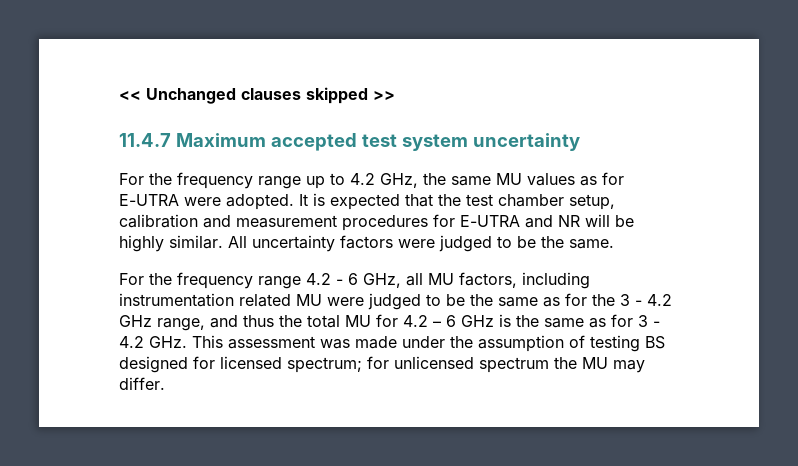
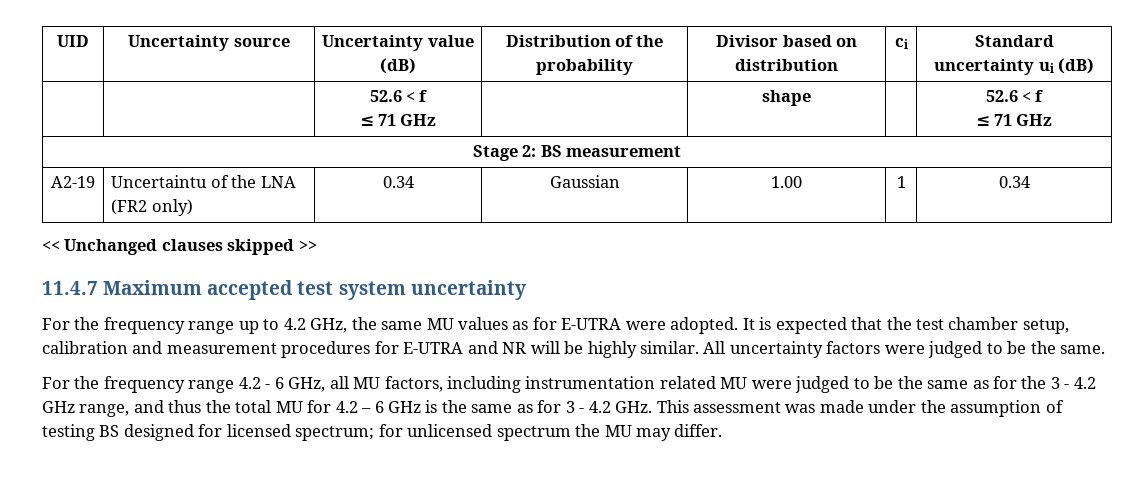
(119, 95) none -> [57,35,89,47] [128,35,290,51] [322,35,474,51] [380,58,416,74] [505,35,664,47] [536,59,633,75] [716,35,857,47] [735,59,838,71] [894,38,908,49] [974,35,1054,47] [934,58,1094,75] [369,90,428,102] [359,114,437,126] [762,90,811,106] [985,90,1044,102] [975,114,1053,126] [472,145,682,161] [51,176,95,188] [111,175,296,188] [111,199,193,216] [382,176,414,188] [549,175,620,188] [771,176,802,188] [896,176,906,188] [998,176,1030,188] UID | Uncertainty source | Uncertainty value (dB) | Distribution of the probability | Divisor based on distribution | ci | Standard uncertainty ui (dB) // | | 52.6 < f // ≤ 71 GHz | | shape | | 52.6 < f // ≤ 71 GHz // Stage 2: BS measurement // A2-19 | Uncertaintu of the LNA (FR2 only) | 0.34 | Gaussian | 1.00 | 1 | 0.34 //

